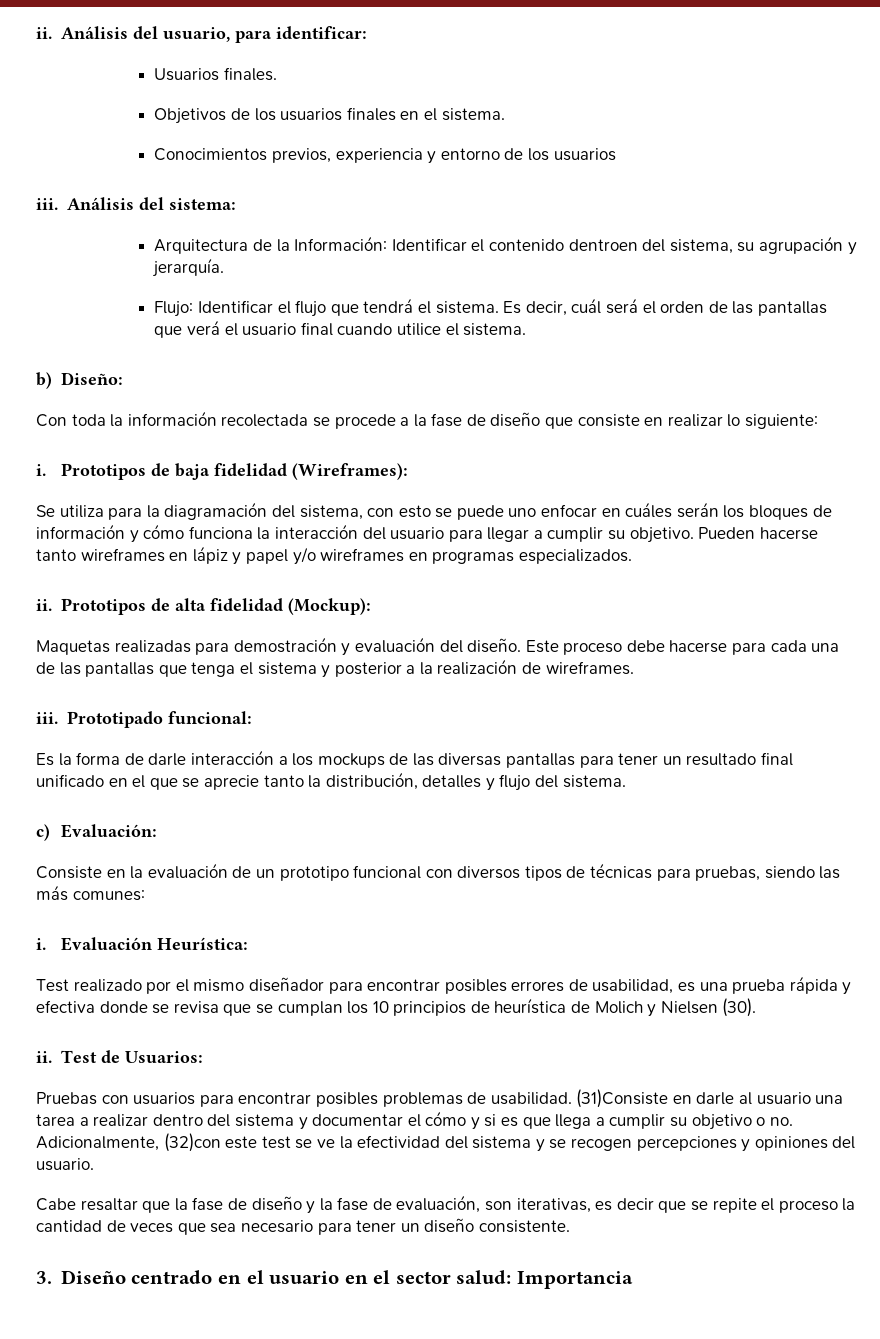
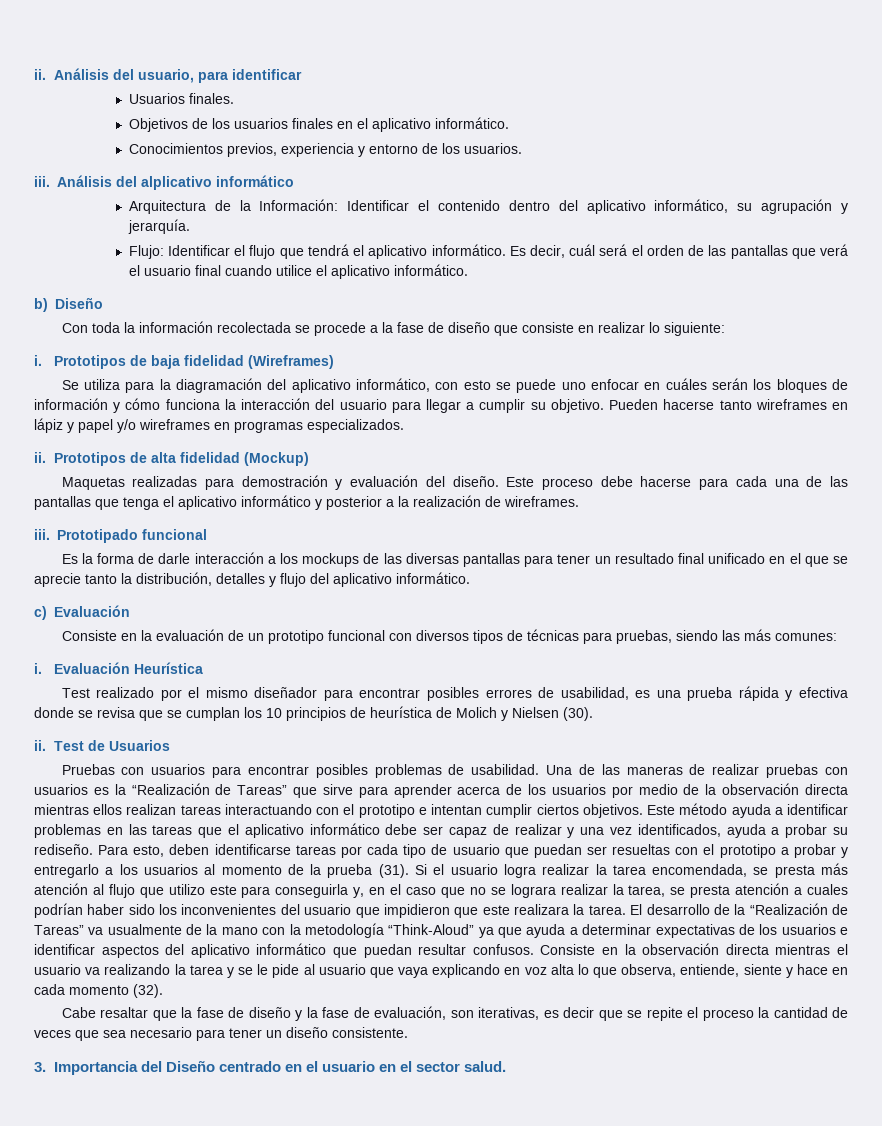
[275,26,367,39] identificar: -> [231,69,302,80] identificar
[441,108,505,121] sistema. -> [371,117,509,132] aplicativo informático.
[553,148,616,161] usuarios -> [463,143,522,154] usuarios.
[168,198,236,210] sistema: -> [141,175,294,190] alplicativo informático
[568,239,733,254] dentroen del sistema, -> [508,199,729,214] dentro del aplicativo informático,
[435,301,499,314] sistema. -> [368,244,506,259] aplicativo informático.
[463,323,527,336] sistema. -> [330,264,468,279] aplicativo informático.
[60,372,123,385] Diseño: -> [55,297,103,309] Diseño
[291,463,408,480] (Wireframes): -> [247,355,334,369] (Wireframes)
[299,505,363,520] sistema, -> [291,378,430,393] aplicativo informático,
[287,598,371,615] (Mockup): -> [243,452,309,466] (Mockup)
[257,662,317,675] sistema -> [178,495,311,510] aplicativo informático
[167,711,252,724] funcional: -> [142,529,207,540] funcional
[562,775,626,788] sistema. -> [333,572,470,587] aplicativo informático.
[60,824,157,838] Evaluación: -> [54,605,130,617] Evaluación
[156,937,248,950] Heurística: -> [133,662,203,674] Heurística
[124,1051,203,1063] Usuarios: -> [108,740,170,751] Usuarios
[576,1089,844,1108] [36,1111,793,1130] [36,1133,856,1152] [36,1158,94,1171] (31)Consiste en darle al usuario una tarea a realizar dentro del sistema y documentar el cómo y si es que llega a cumplir su objetivo o no. Adicionalmente, (32)con este test se ve la efectividad del sistema y se recogen percepciones y opiniones del usuario. -> [546,764,848,778] [34,783,849,798] [34,803,849,818] [34,823,848,838] [34,844,848,858] [34,863,848,878] [34,883,849,898] [34,903,848,918] [34,923,848,938] [34,943,849,958] [34,964,848,978] [34,984,163,998] Una de las maneras de realizar pruebas con usuarios es la “Realización de Tareas” que sirve para aprender acerca de los usuarios por medio de la observación directa mientras ellos realizan tareas interactuando con el prototipo e intentan cumplir ciertos objetivos. Este método ayuda a identificar problemas en las tareas que el aplicativo informático debe ser capaz de realizar y una vez identificados, ayuda a probar su rediseño. Para esto, deben identificarse tareas por cada tipo de usuario que puedan ser resueltas con el prototipo a probar y entregarlo a los usuarios al momento de la prueba (31). Si el usuario logra realizar la tarea encomendada, se presta más atención al flujo que utilizo este para conseguirla y, en el caso que no se lograra realizar la tarea, se presta atención a cuales podrían haber sido los inconvenientes del usuario que impidieron que este realizara la tarea. El desarrollo de la “Realización de Tareas” va usualmente de la mano con la metodología “Think-Aloud” ya que ayuda a determinar expectativas de los usuarios e identificar aspectos del aplicativo informático que puedan resultar confusos. Consiste en la observación directa mientras el usuario va realizando la tarea y se le pide al usuario que vaya explicando en voz alta lo que observa, entiende, siente y hace en cada momento (32).
(52, 1277) none -> [53,1061,162,1075] Importancia del
[456,1270,633,1289] salud: Importancia -> [464,1061,507,1072] salud.

